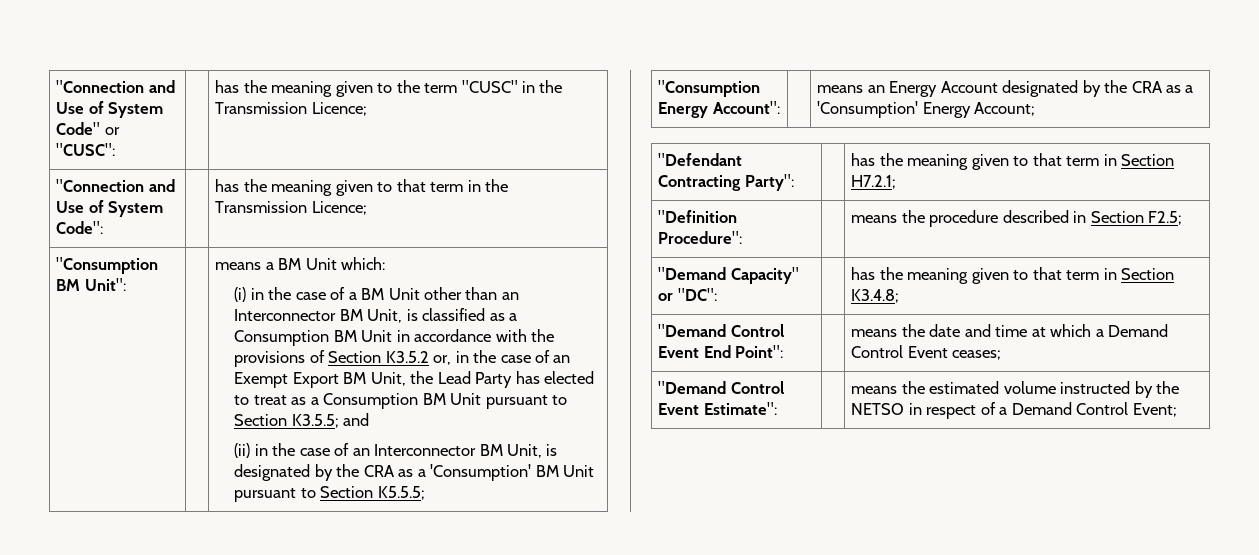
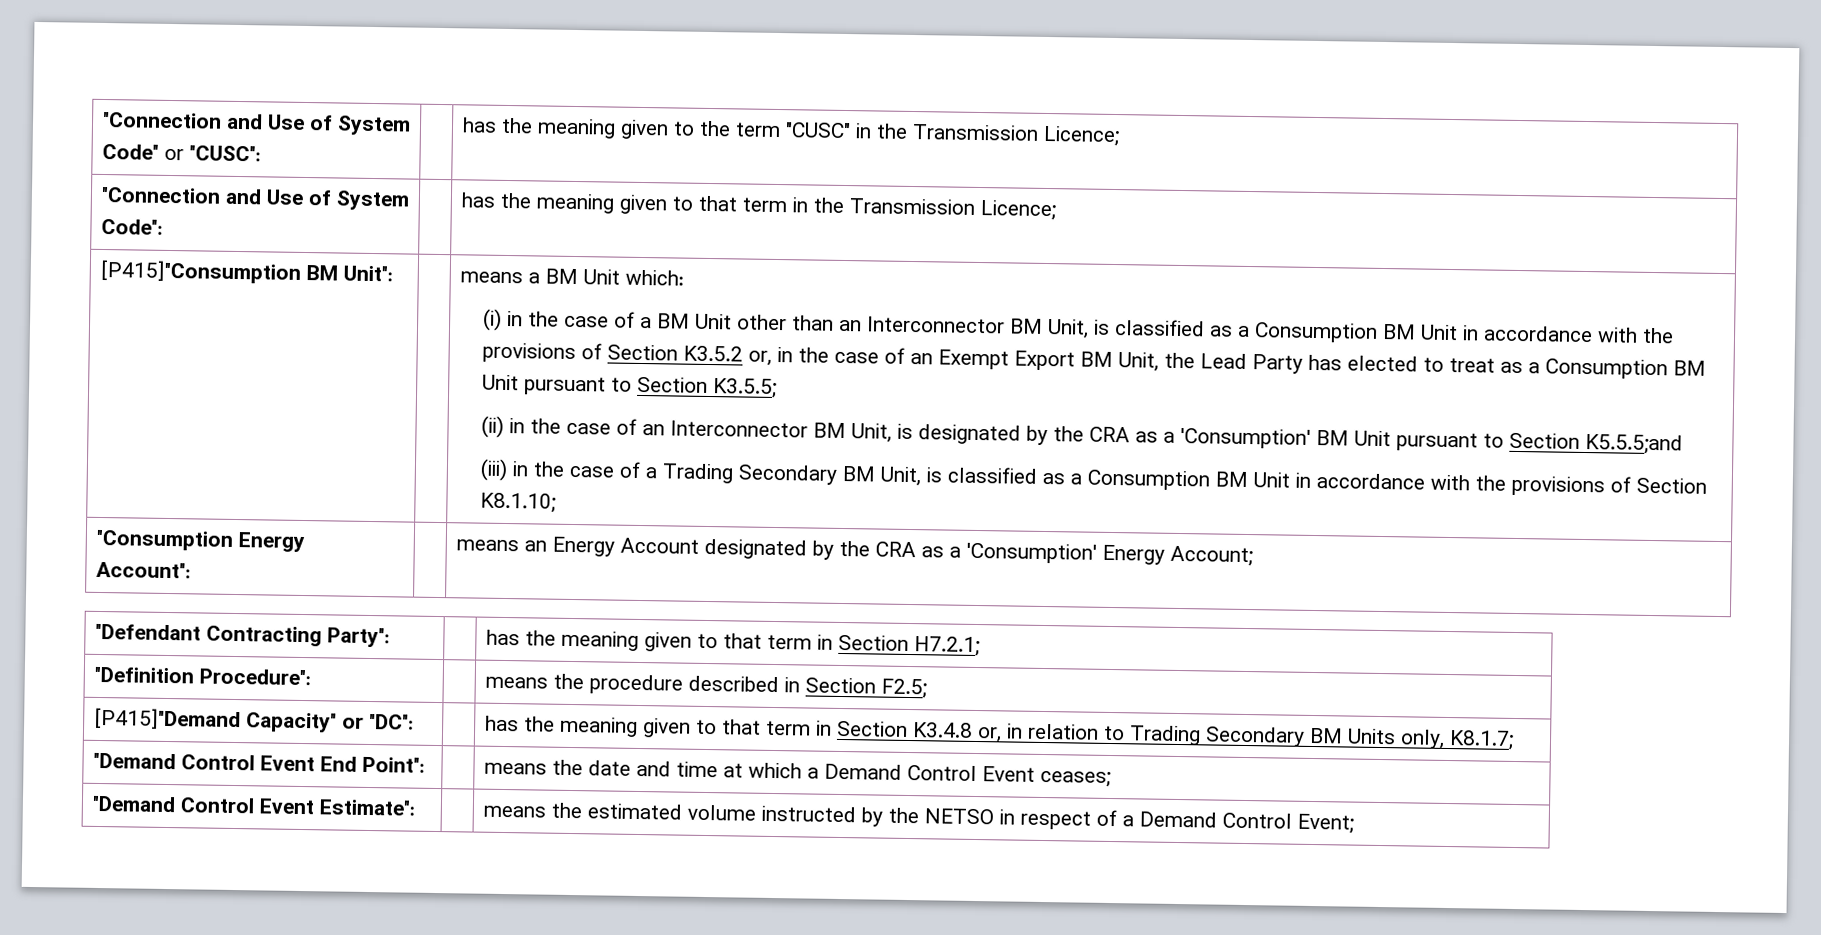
[56,257,159,274] "Consumption -> [99,259,301,284] [P415]"Consumption
[343,413,370,426] and -> (777, 388) none
[377,486,425,500] K5.5.5; -> [1584,433,1683,455] [479,458,1707,497] [479,492,556,513] K5.5.5;and // (iii) in the case of a Trading Secondary BM Unit, is classified as a Consumption BM Unit in accordance with the provisions of Section K8.1.10;
[658,267,727,280] "Demand -> [93,707,241,731] [P415]"Demand
[851,289,900,303] K3.4.8; -> [912,722,1514,750] K3.4.8 or, in relation to Trading Secondary BM Units only, K8.1.7;

